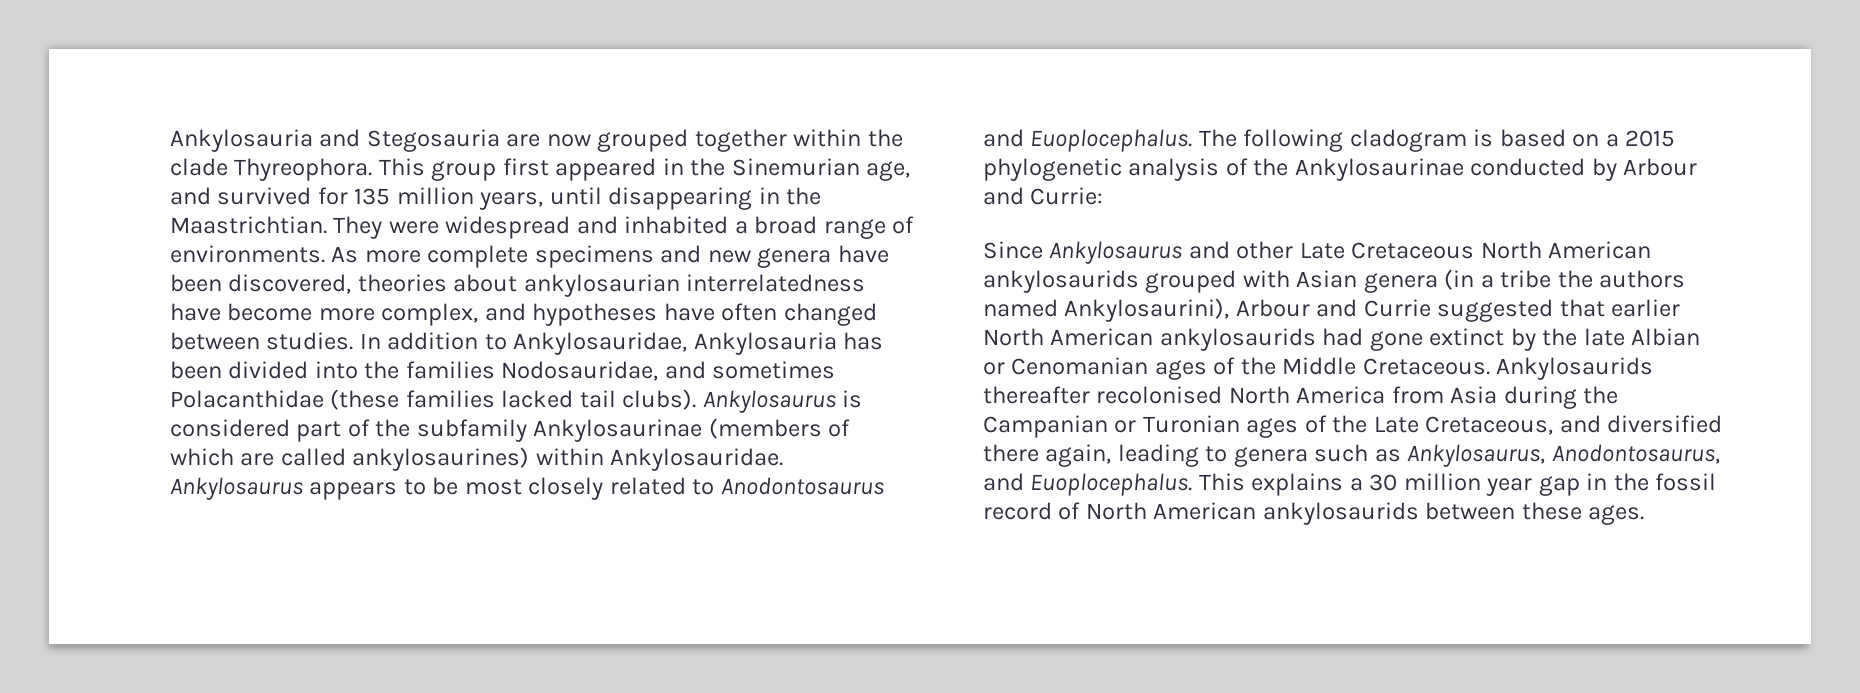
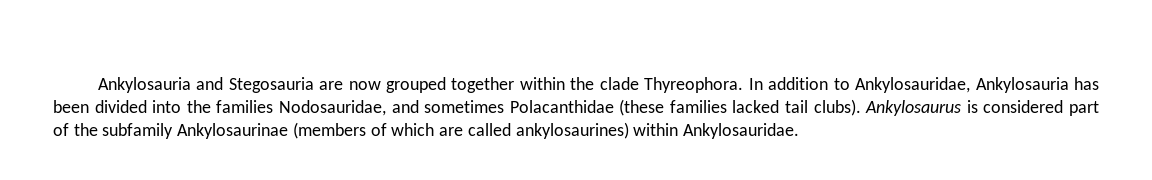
[378,158,911,181] [170,187,822,210] [170,216,915,239] [170,245,889,268] [170,274,866,297] [170,303,877,326] [170,332,354,350] This group first appeared in the Sinemurian age, and survived for 135 million years, until disappearing in the Maastrichtian. They were widespread and inhabited a broad range of environments. As more complete specimens and new genera have been discovered, theories about ankylosaurian interrelatedness have become more complex, and hypotheses have often changed between studies. -> (744, 85) none
[170,477,884,500] [983,129,1676,152] [983,158,1698,181] [983,187,1104,205] [983,241,1652,264] [983,269,1686,293] [983,298,1681,322] [983,328,1701,351] [983,357,1654,380] [983,386,1619,409] [983,415,1723,438] [983,444,1720,467] [983,473,1717,496] [983,502,1645,525] Ankylosaurus appears to be most closely related to Anodontosaurus and Euoplocephalus. The following cladogram is based on a 2015 phylogenetic analysis of the Ankylosaurinae conducted by Arbour and Currie: // Since Ankylosaurus and other Late Cretaceous North American ankylosaurids grouped with Asian genera (in a tribe the authors named Ankylosaurini), Arbour and Currie suggested that earlier North American ankylosaurids had gone extinct by the late Albian or Cenomanian ages of the Middle Cretaceous. Ankylosaurids thereafter recolonised North America from Asia during the Campanian or Turonian ages of the Late Cretaceous, and diversified there again, leading to genera such as Ankylosaurus, Anodontosaurus, and Euoplocephalus. This explains a 30 million year gap in the fossil record of North American ankylosaurids between these ages. -> (799, 131) none

